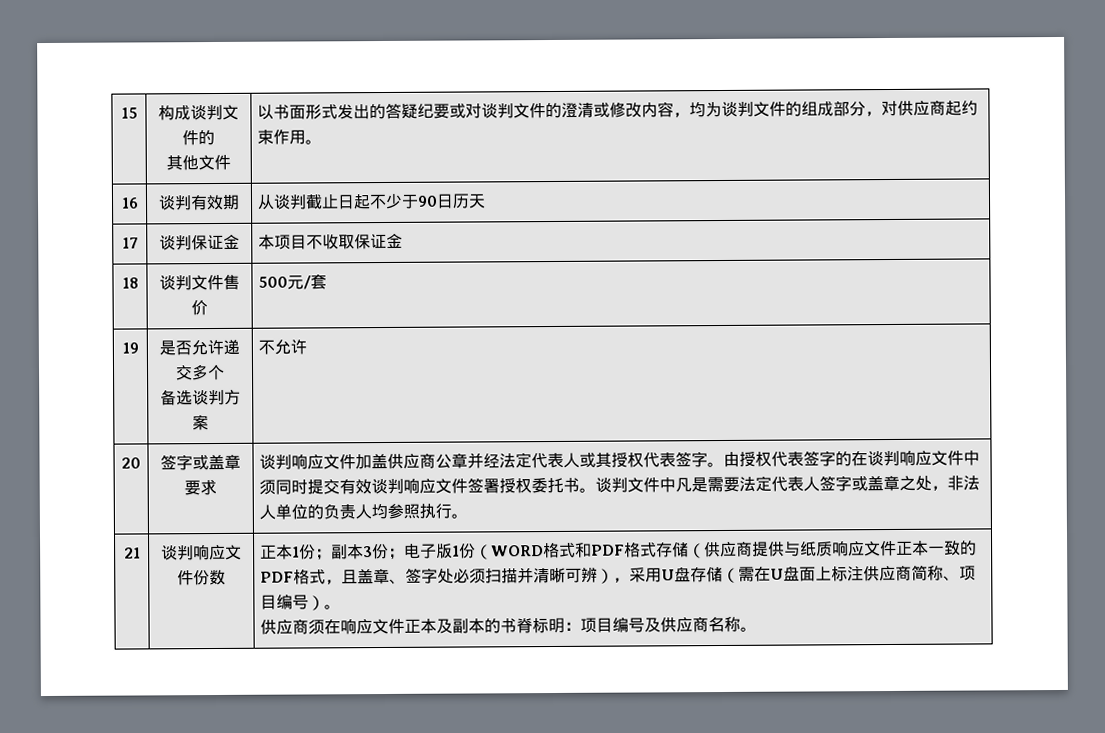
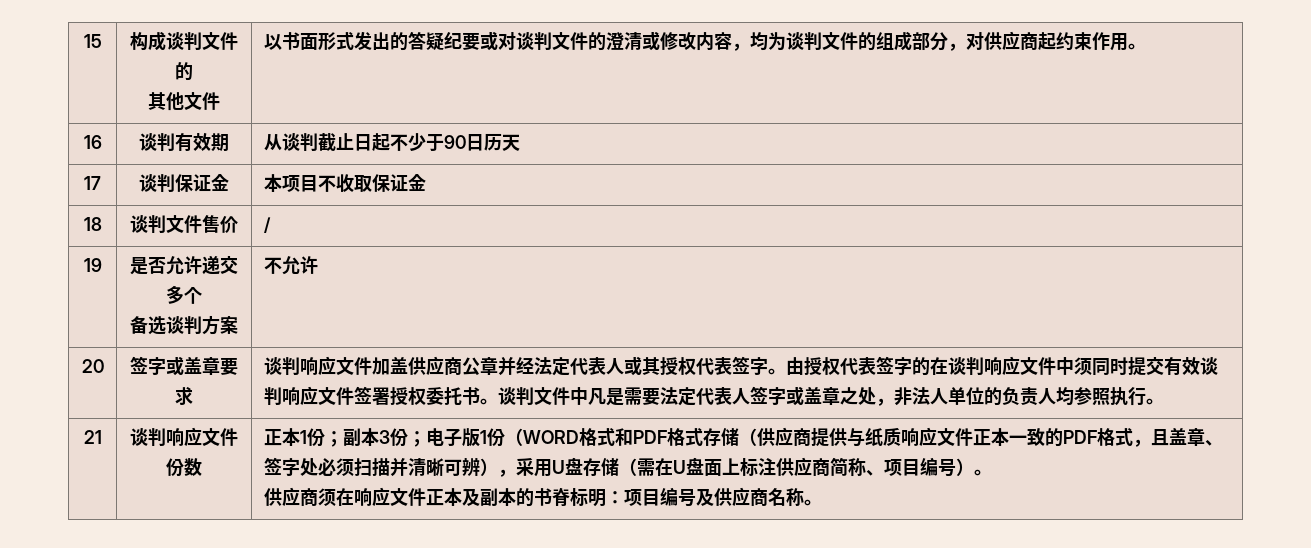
[258,275,305,290] 500元 -> (238, 224) none
[310,274,328,290] 套 -> (271, 225) none

